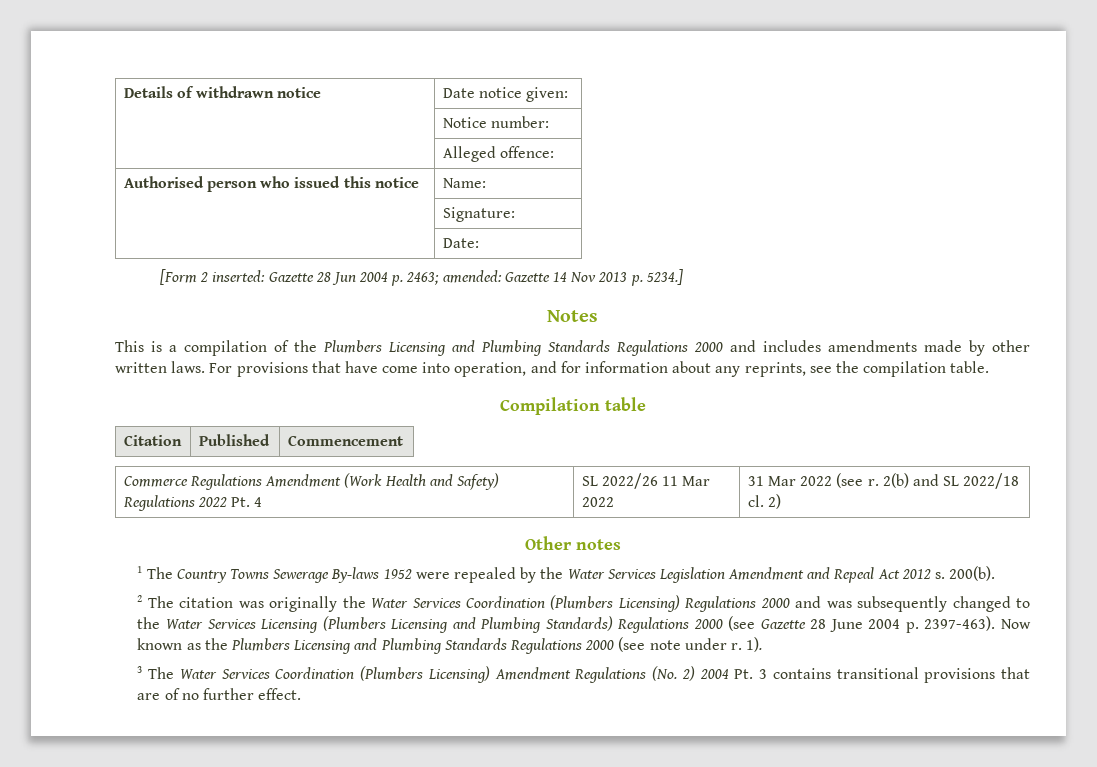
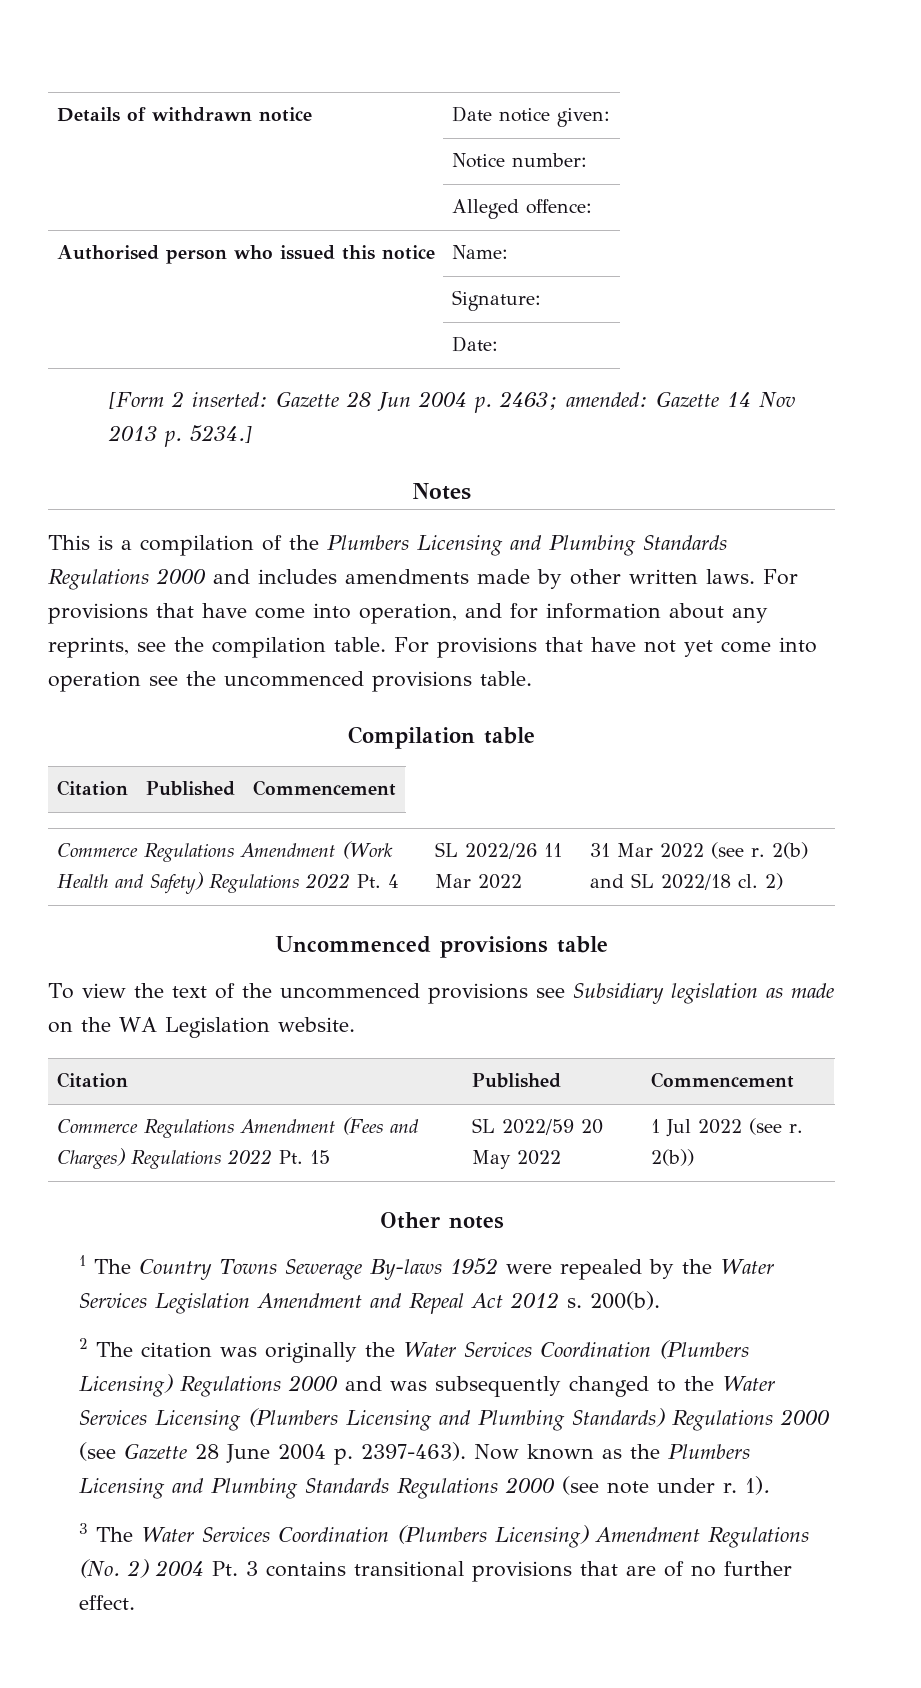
(990, 367) none -> [394,637,817,658] [48,671,532,692] For provisions that have not yet come into operation see the uncommenced provisions table.
(782, 501) none -> [275,936,608,958] [48,983,834,1004] [48,1017,355,1038] [56,1072,128,1088] [471,1073,561,1088] [650,1072,794,1088] [56,1117,419,1138] [56,1148,330,1169] [471,1118,603,1135] [471,1150,561,1169] [650,1118,803,1137] [650,1149,694,1166] // Uncommenced provisions table // To view the text of the uncommenced provisions see Subsidiary legislation as made on the WA Legislation website. // Citation | Published | Commencement // Commerce Regulations Amendment (Fees and Charges) Regulations 2022 Pt. 15 | SL 2022/59 20 May 2022 | 1 Jul 2022 (see r. 2(b))

